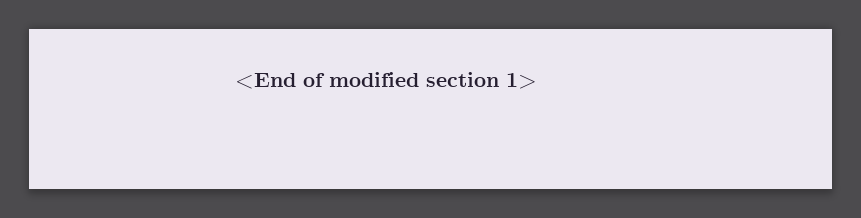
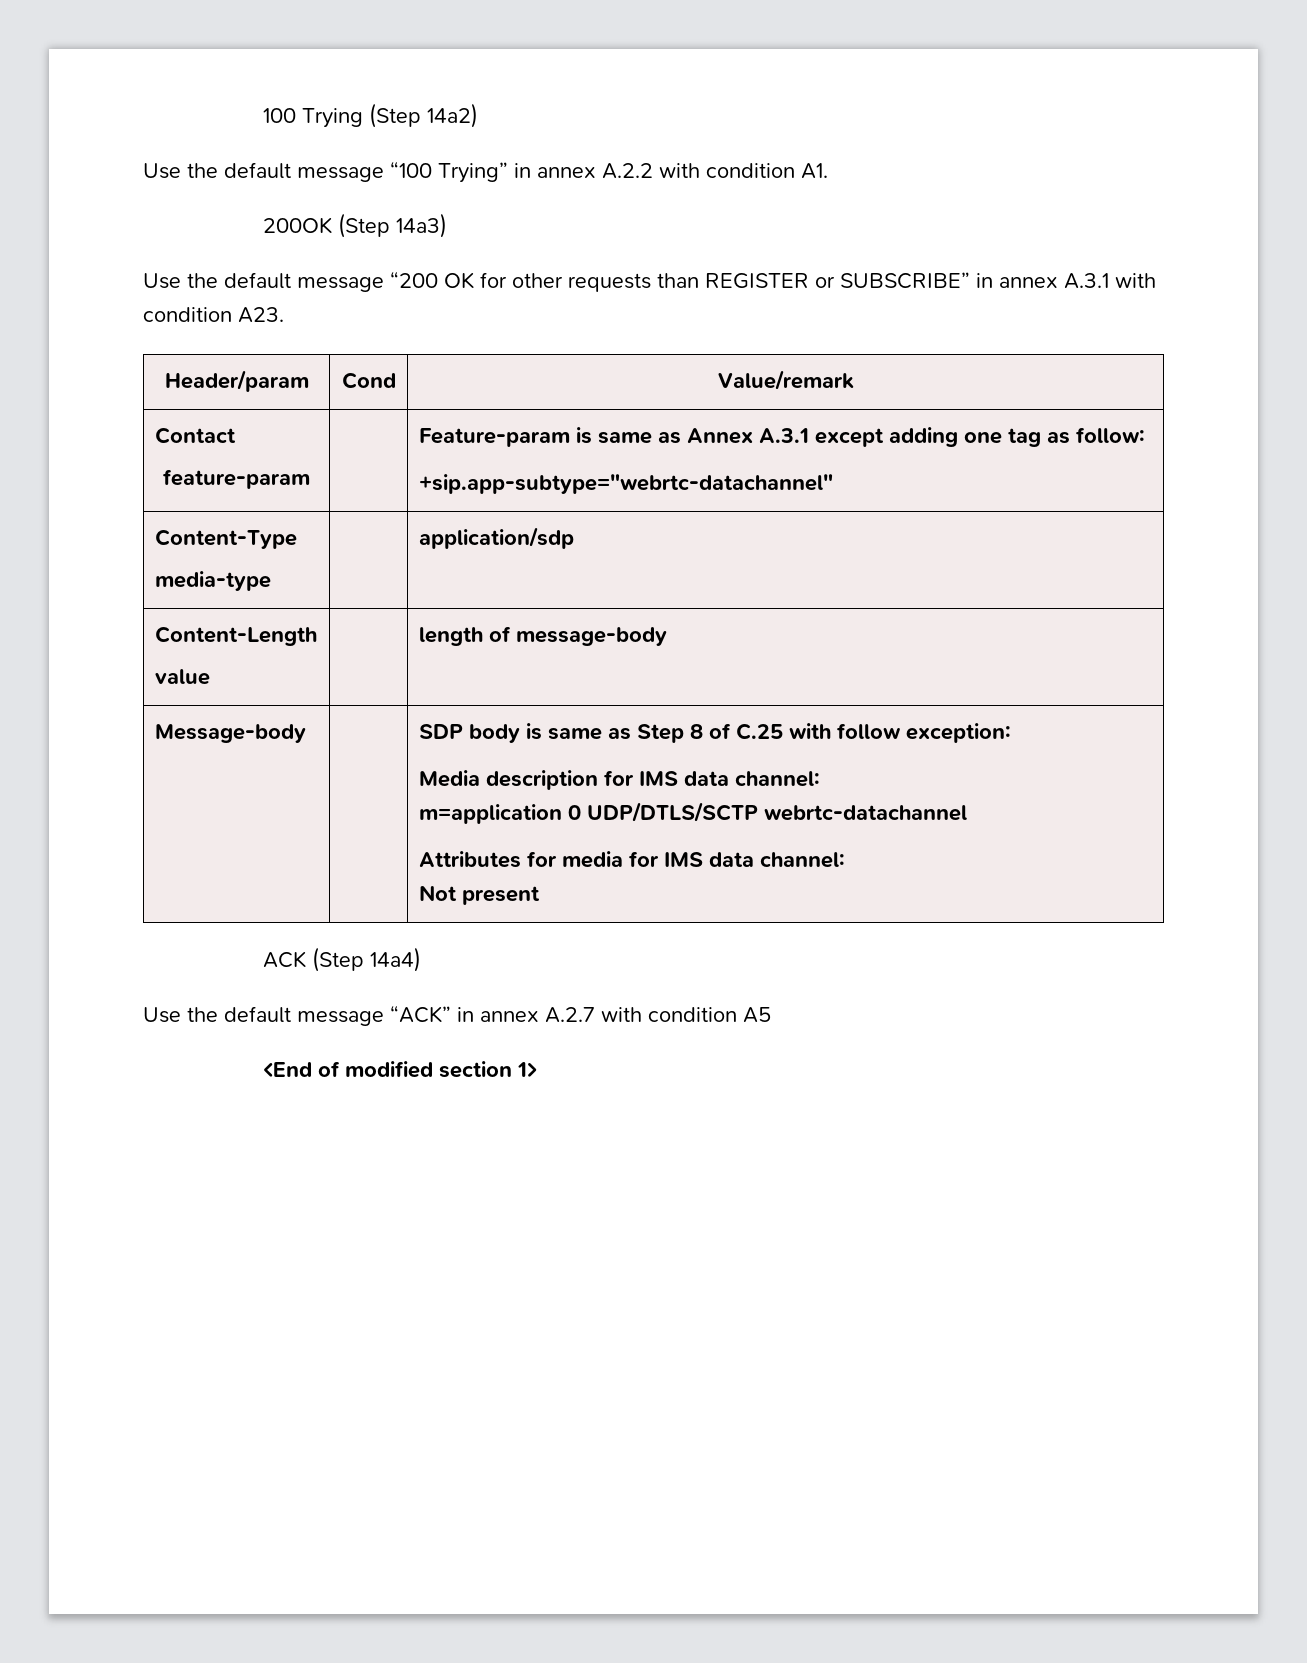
(234, 81) none -> [263,103,479,128] [143,161,828,183] [263,213,448,238] [143,271,1156,292] [143,307,284,323] [164,370,309,392] [341,372,396,389] [717,370,854,390] [154,427,236,444] [163,469,310,489] [418,427,1145,447] [418,474,833,494] [154,529,297,549] [154,571,271,591] [418,527,574,549] [154,626,317,646] [154,669,210,685] [418,626,667,646] [154,724,306,743] [418,723,1011,743] [418,770,820,790] [418,802,967,824] [418,851,845,868] [418,885,540,905] [263,947,422,972] [143,1005,771,1026] 100 Trying (Step 14a2) // Use the default message “100 Trying” in annex A.2.2 with condition A1. // 200OK (Step 14a3) // Use the default message “200 OK for other requests than REGISTER or SUBSCRIBE” in annex A.3.1 with condition A23. // Header/param | Cond | Value/remark // Contact // feature-param | | Feature-param is same as Annex A.3.1 except adding one tag as follow: // +sip.app-subtype="webrtc-datachannel" // Content-Type // media-type | | application/sdp // Content-Length // value | | length of message-body // Message-body | | SDP body is same as Step 8 of C.25 with follow exception: // Media description for IMS data channel: // m=application 0 UDP/DTLS/SCTP webrtc-datachannel // Attributes for media for IMS data channel: // Not present // ACK (Step 14a4) // Use the default message “ACK” in annex A.2.7 with condition A5 //

